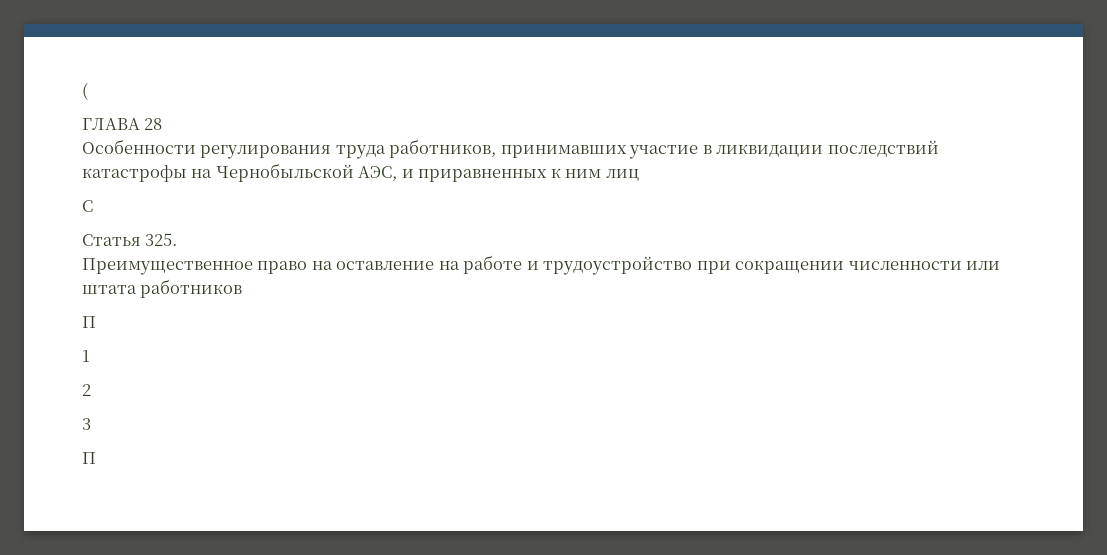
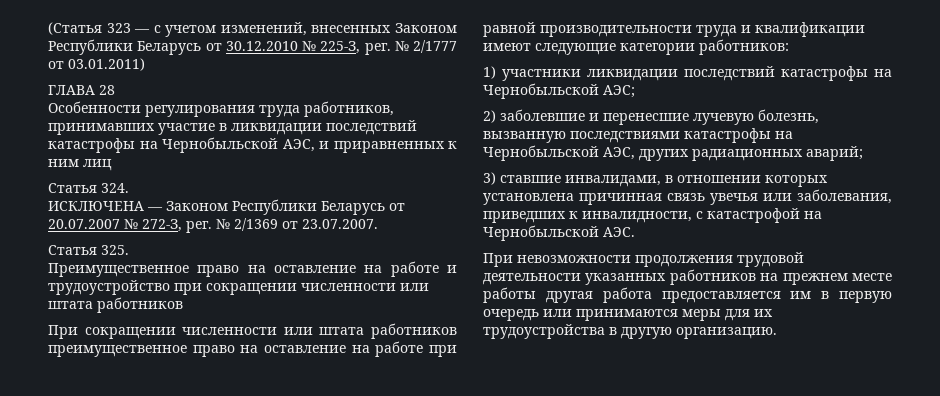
[82,82,88,100] ( -> [48,22,457,37] [48,39,457,55] [48,58,145,71] (Статья 323 — с учетом изменений, внесенных Законом Республики Беларусь от 30.12.2010 № 225-З, рег. № 2/1777 от 03.01.2011)
[82,200,93,212] С -> [48,183,129,193] [48,199,405,215] [48,218,378,233] Статья 324. // ИСКЛЮЧЕНА — Законом Республики Беларусь от 20.07.2007 № 272-З, рег. № 2/1369 от 23.07.2007.
[82,316,96,328] [82,350,90,362] [82,384,91,396] [82,418,91,430] [82,452,96,464] П // 1 // 2 // 3 // П -> [48,323,457,339] [48,341,458,357] [483,22,865,37] [483,39,789,55] [483,66,892,81] [483,83,635,99] [483,109,819,125] [483,128,793,143] [483,145,863,161] [483,172,828,187] [483,189,892,205] [483,208,822,223] [483,225,635,241] [483,252,804,267] [483,269,892,285] [483,287,892,303] [483,309,773,321] [483,324,777,339] При сокращении численности или штата работников преимущественное право на оставление на работе при равной производительности труда и квалификации имеют следующие категории работников: // 1) участники ликвидации последствий катастрофы на Чернобыльской АЭС; // 2) заболевшие и перенесшие лучевую болезнь, вызванную последствиями катастрофы на Чернобыльской АЭС, других радиационных аварий; // 3) ставшие инвалидами, в отношении которых установлена причинная связь увечья или заболевания, приведших к инвалидности, с катастрофой на Чернобыльской АЭС. // При невозможности продолжения трудовой деятельности указанных работников на прежнем месте работы другая работа предоставляется им в первую очередь или принимаются меры для их трудоустройства в другую организацию.

